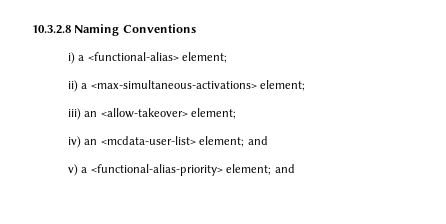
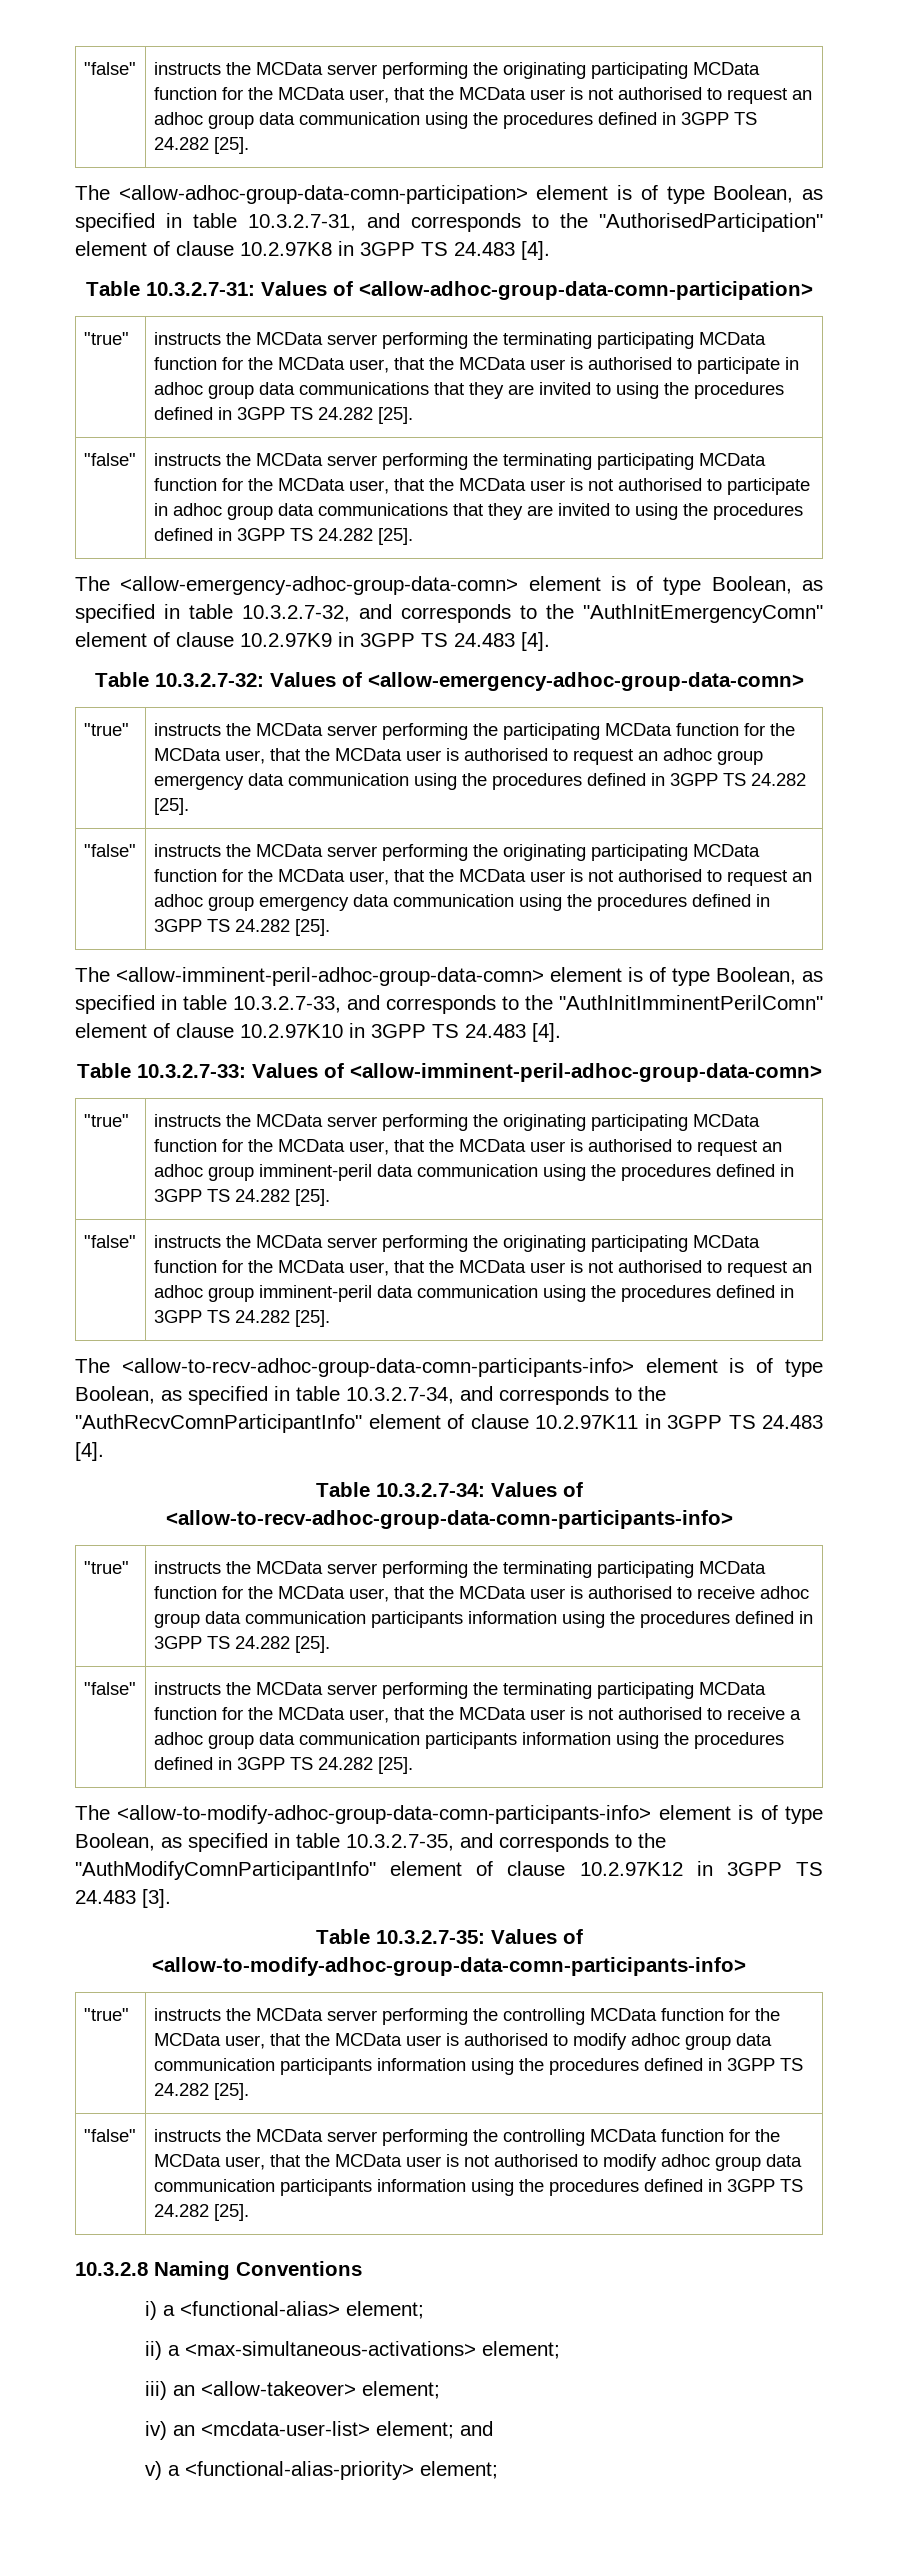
(32, 29) none -> [83,62,136,75] [153,62,760,79] [153,87,812,104] [153,112,757,129] [153,137,249,154] [75,185,823,204] [75,213,823,232] [75,241,550,260] [85,281,813,300] [83,332,129,345] [153,332,766,349] [153,357,799,374] [153,382,784,399] [153,407,413,424] [83,453,136,466] [153,453,766,470] [153,478,810,495] [153,503,803,520] [153,528,413,545] [75,576,824,595] [75,604,823,623] [75,632,550,651] [94,672,804,691] [83,723,129,736] [153,723,795,740] [153,748,763,765] [153,773,806,790] [153,798,189,815] [83,844,136,857] [153,844,760,861] [153,869,812,886] [153,894,770,911] [153,919,330,936] [75,967,823,986] [75,995,823,1014] [75,1023,561,1042] [76,1063,822,1082] [83,1114,129,1127] [153,1114,760,1131] [153,1139,782,1156] [153,1164,794,1181] [153,1189,330,1206] [83,1235,136,1248] [153,1235,760,1252] [153,1260,812,1277] [153,1285,794,1302] [153,1310,330,1327] [75,1358,823,1377] [75,1386,666,1405] [75,1414,823,1433] [75,1442,104,1461] [315,1482,583,1497] [165,1510,733,1529] [83,1561,129,1574] [153,1561,766,1578] [153,1586,809,1602] [153,1611,813,1628] [153,1636,330,1653] [83,1682,136,1695] [153,1682,766,1699] [153,1707,801,1723] [153,1732,784,1749] [153,1757,413,1774] [75,1805,823,1824] [75,1833,666,1852] [75,1861,823,1880] [75,1889,171,1908] [315,1929,583,1944] [152,1957,746,1976] [83,2008,129,2021] [153,2008,780,2025] [153,2033,772,2050] [153,2058,803,2075] [153,2083,249,2100] [83,2129,136,2142] [153,2129,780,2146] [153,2154,802,2171] [153,2179,803,2196] [153,2204,249,2221] "false" | instructs the MCData server performing the originating participating MCData function for the MCData user, that the MCData user is not authorised to request an adhoc group data communication using the procedures defined in 3GPP TS 24.282 [25]. // The <allow-adhoc-group-data-comn-participation> element is of type Boolean, as specified in table 10.3.2.7-31, and corresponds to the "AuthorisedParticipation" element of clause 10.2.97K8 in 3GPP TS 24.483 [4]. // Table 10.3.2.7-31: Values of <allow-adhoc-group-data-comn-participation> // "true" | instructs the MCData server performing the terminating participating MCData function for the MCData user, that the MCData user is authorised to participate in adhoc group data communications that they are invited to using the procedures defined in 3GPP TS 24.282 [25]. // "false" | instructs the MCData server performing the terminating participating MCData function for the MCData user, that the MCData user is not authorised to participate in adhoc group data communications that they are invited to using the procedures defined in 3GPP TS 24.282 [25]. // The <allow-emergency-adhoc-group-data-comn> element is of type Boolean, as specified in table 10.3.2.7-32, and corresponds to the "AuthInitEmergencyComn" element of clause 10.2.97K9 in 3GPP TS 24.483 [4]. // Table 10.3.2.7-32: Values of <allow-emergency-adhoc-group-data-comn> // "true" | instructs the MCData server performing the participating MCData function for the MCData user, that the MCData user is authorised to request an adhoc group emergency data communication using the procedures defined in 3GPP TS 24.282 [25]. // "false" | instructs the MCData server performing the originating participating MCData function for the MCData user, that the MCData user is not authorised to request an adhoc group emergency data communication using the procedures defined in 3GPP TS 24.282 [25]. // The <allow-imminent-peril-adhoc-group-data-comn> element is of type Boolean, as specified in table 10.3.2.7-33, and corresponds to the "AuthInitImminentPerilComn" element of clause 10.2.97K10 in 3GPP TS 24.483 [4]. // Table 10.3.2.7-33: Values of <allow-imminent-peril-adhoc-group-data-comn> // "true" | instructs the MCData server performing the originating participating MCData function for the MCData user, that the MCData user is authorised to request an adhoc group imminent-peril data communication using the procedures defined in 3GPP TS 24.282 [25]. // "false" | instructs the MCData server performing the originating participating MCData function for the MCData user, that the MCData user is not authorised to request an adhoc group imminent-peril data communication using the procedures defined in 3GPP TS 24.282 [25]. // The <allow-to-recv-adhoc-group-data-comn-participants-info> element is of type Boolean, as specified in table 10.3.2.7-34, and corresponds to the "AuthRecvComnParticipantInfo" element of clause 10.2.97K11 in 3GPP TS 24.483 [4]. // Table 10.3.2.7-34: Values of <allow-to-recv-adhoc-group-data-comn-participants-info> // "true" | instructs the MCData server performing the terminating participating MCData function for the MCData user, that the MCData user is authorised to receive adhoc group data communication participants information using the procedures defined in 3GPP TS 24.282 [25]. // "false" | instructs the MCData server performing the terminating participating MCData function for the MCData user, that the MCData user is not authorised to receive a adhoc group data communication participants information using the procedures defined in 3GPP TS 24.282 [25]. // The <allow-to-modify-adhoc-group-data-comn-participants-info> element is of type Boolean, as specified in table 10.3.2.7-35, and corresponds to the "AuthModifyComnParticipantInfo" element of clause 10.2.97K12 in 3GPP TS 24.483 [3]. // Table 10.3.2.7-35: Values of <allow-to-modify-adhoc-group-data-comn-participants-info> // "true" | instructs the MCData server performing the controlling MCData function for the MCData user, that the MCData user is authorised to modify adhoc group data communication participants information using the procedures defined in 3GPP TS 24.282 [25]. // "false" | instructs the MCData server performing the controlling MCData function for the MCData user, that the MCData user is not authorised to modify adhoc group data communication participants information using the procedures defined in 3GPP TS 24.282 [25]. //
[274,164,295,173] and -> (499, 2470) none

